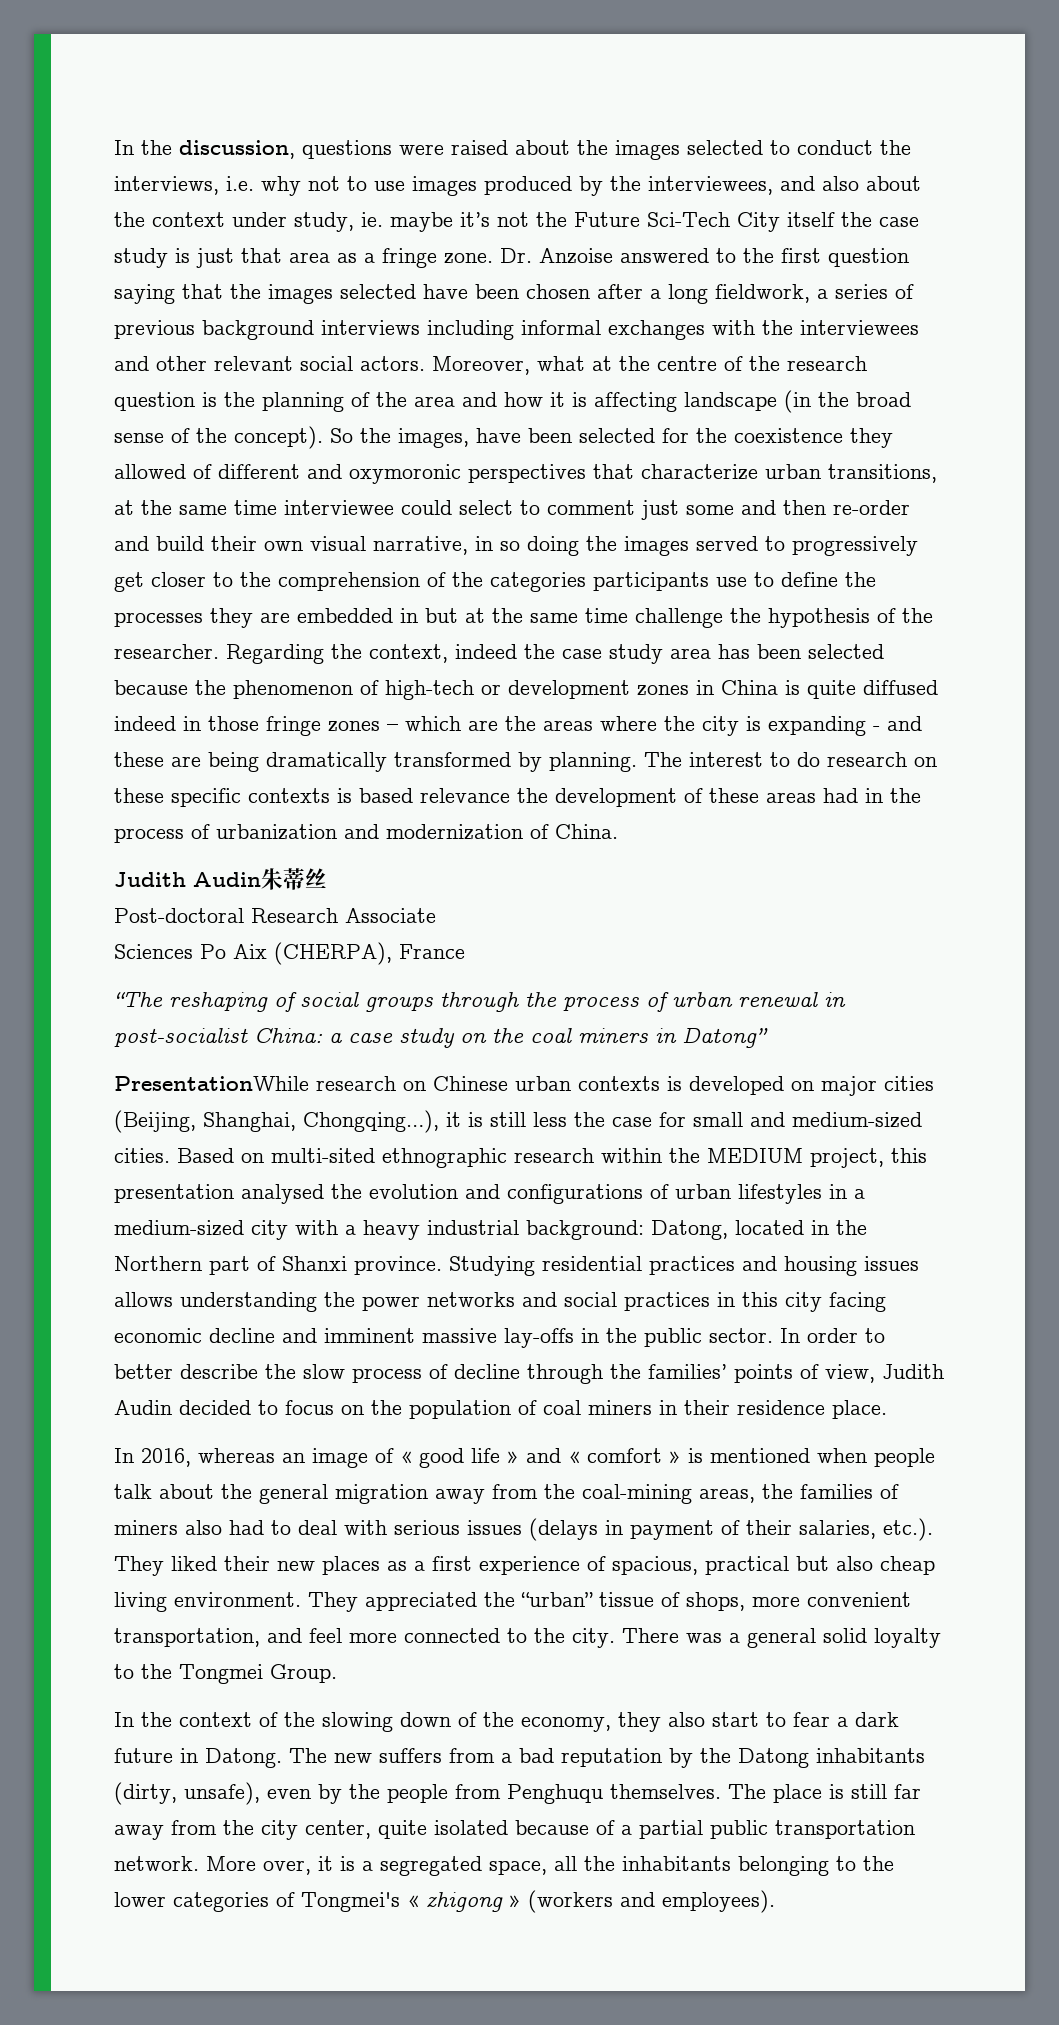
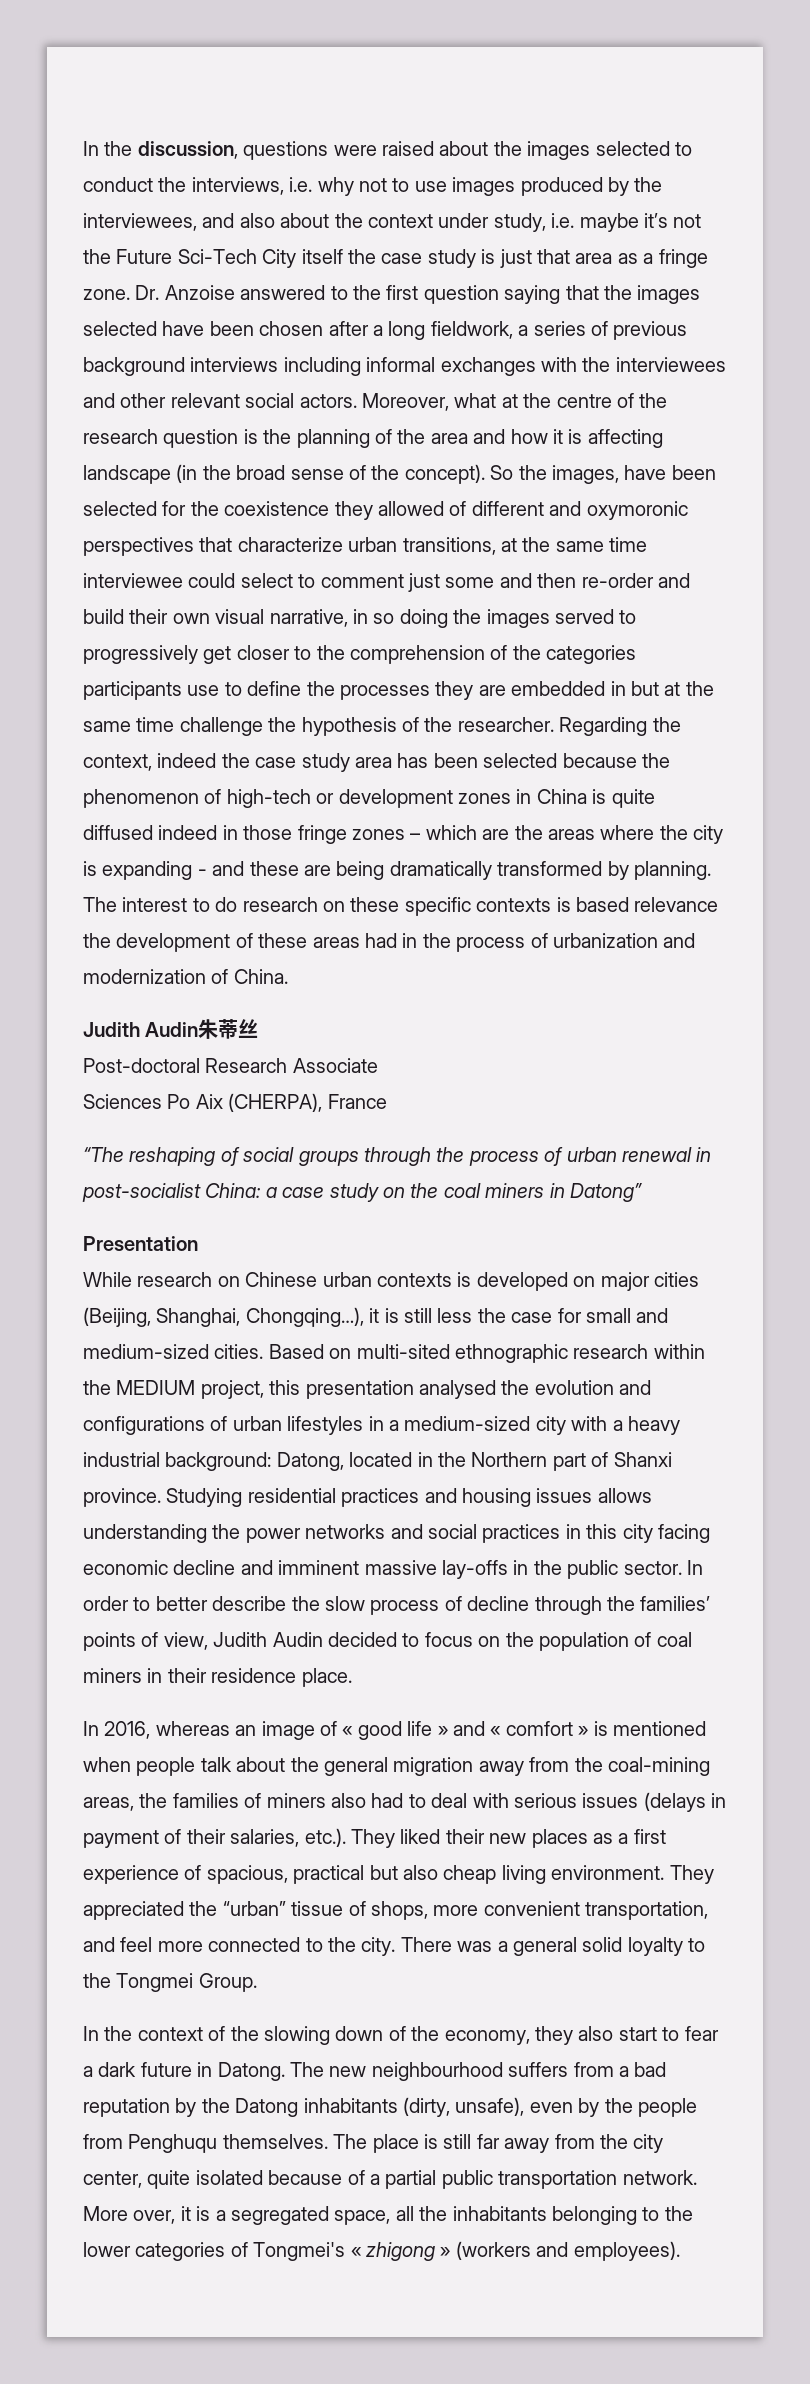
[361,212,383,227] ie. -> [551,213,575,228] i.e.
[114,1076,309,1091] PresentationWhile -> [83,1236,198,1251] [83,1272,132,1287] Presentation // While
(372, 1758) none -> [371,2062,503,2081] neighbourhood

